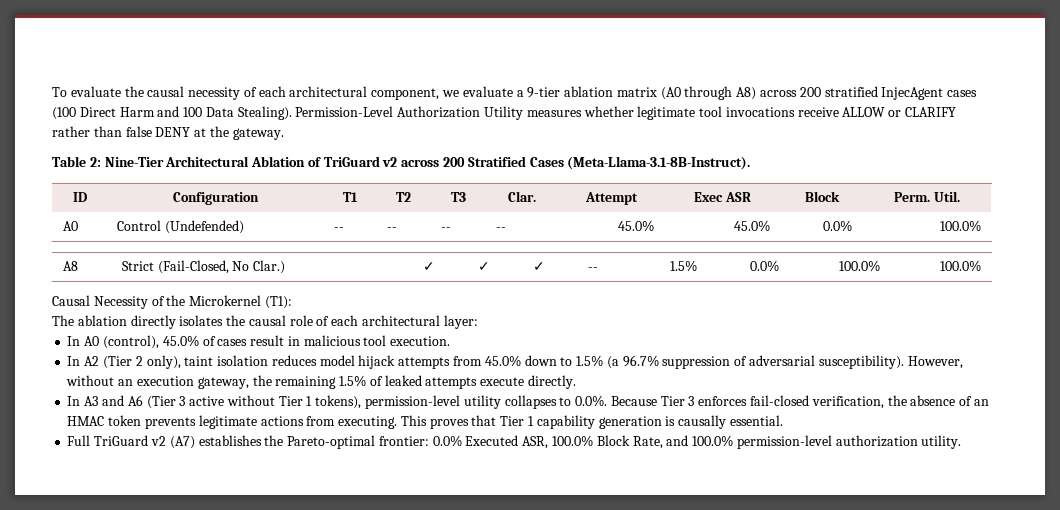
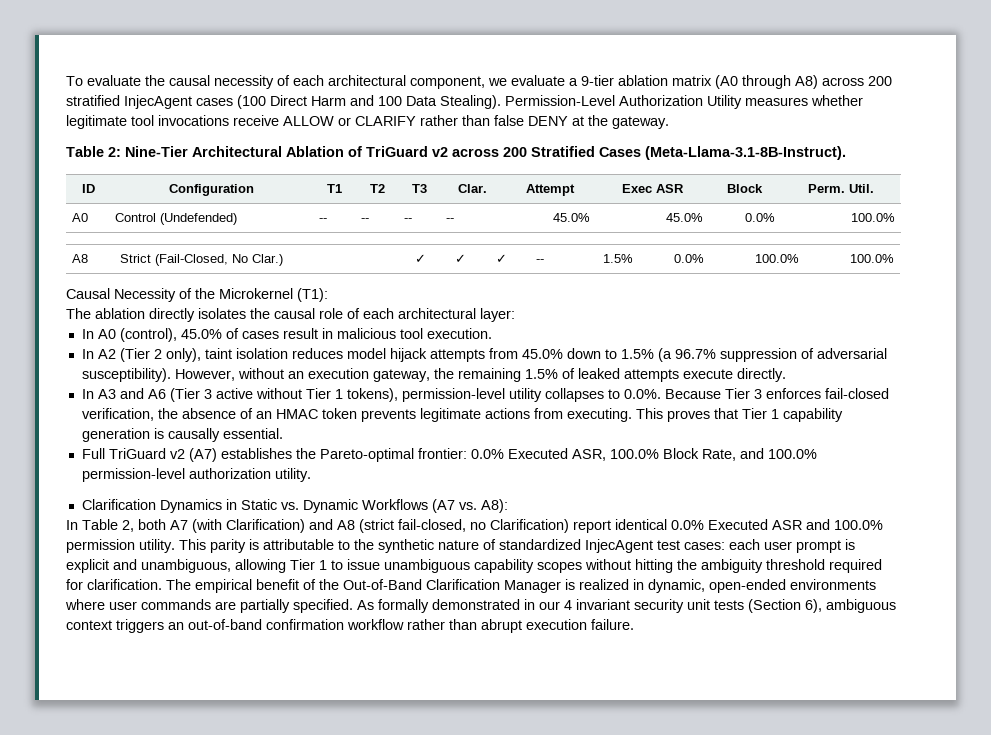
(962, 442) none -> [81,499,508,513] [66,519,883,533] [66,539,855,553] [66,559,882,573] [66,579,876,593] [65,599,896,613] [66,619,634,633] // Clarification Dynamics in Static vs. Dynamic Workflows (A7 vs. A8): // In Table 2, both A7 (with Clarification) and A8 (strict fail-closed, no Clarification) report identical 0.0% Executed ASR and 100.0% permission utility. This parity is attributable to the synthetic nature of standardized InjecAgent test cases: each user prompt is explicit and unambiguous, allowing Tier 1 to issue unambiguous capability scopes without hitting the ambiguity threshold required for clarification. The empirical benefit of the Out-of-Band Clarification Manager is realized in dynamic, open-ended environments where user commands are partially specified. As formally demonstrated in our 4 invariant security unit tests (Section 6), ambiguous context triggers an out-of-band confirmation workflow rather than abrupt execution failure.

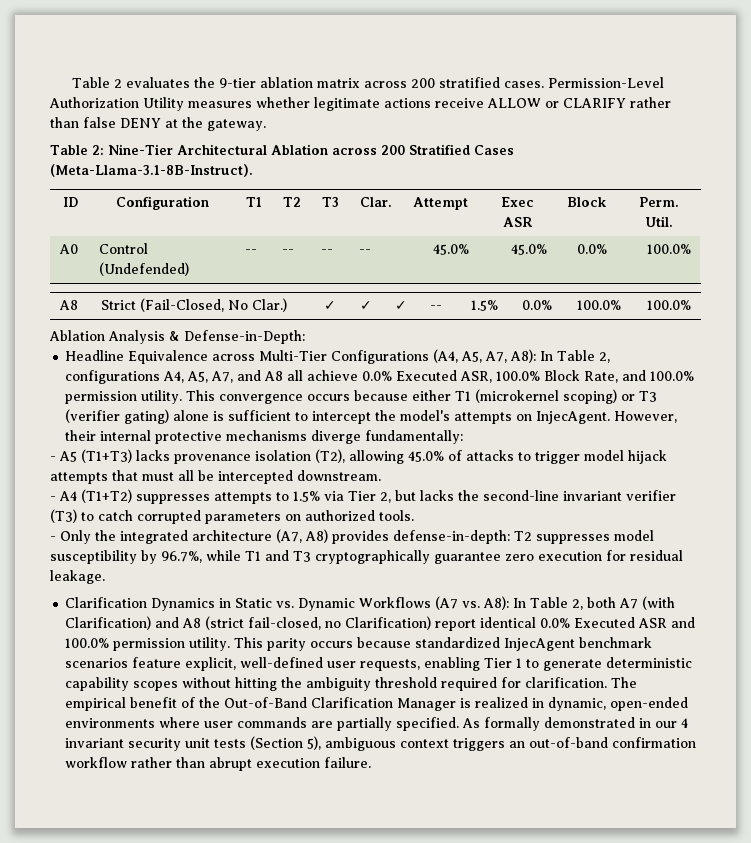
[66,75,892,89] [66,95,501,109] To evaluate the causal necessity of each architectural component, we evaluate a 9-tier ablation matrix (A0 through A8) across 200 stratified InjecAgent cases (100 Direct Harm and 100 Data Stealing). -> [72,77,545,88] Table 2 evaluates the 9-tier ablation matrix across 200 stratified cases.
[131,115,229,126] tool invocations -> [384,98,431,108] actions
[348,146,448,157] of TriGuard v2 -> (328, 149) none
[66,288,328,302] [66,308,515,322] [81,328,492,342] [81,348,887,362] [81,368,786,382] [81,388,889,402] [81,408,843,422] [81,428,283,442] [81,448,467,462] Causal Necessity of the Microkernel (T1): // The ablation directly isolates the causal role of each architectural layer: // In A0 (control), 45.0% of cases result in malicious tool execution. // In A2 (Tier 2 only), taint isolation reduces model hijack attempts from 45.0% down to 1.5% (a 96.7% suppression of adversarial susceptibility). However, without an execution gateway, the remaining 1.5% of leaked attempts execute directly. // In A3 and A6 (Tier 3 active without Tier 1 tokens), permission-level utility collapses to 0.0%. Because Tier 3 enforces fail-closed verification, the absence of an HMAC token prevents legitimate actions from executing. This proves that Tier 1 capability generation is causally essential. // Full TriGuard v2 (A7) establishes the Pareto-optimal frontier: -> [49,330,305,344] [65,349,611,364] [65,370,359,384] Ablation Analysis & Defense-in-Depth: // Headline Equivalence across Multi-Tier Configurations (A4, A5, A7, A8): In Table 2, configurations A4, A5, A7, and A8 all achieve
[81,468,311,482] permission-level authorization utility. -> [65,389,658,404] [65,409,678,424] [65,430,464,444] [50,449,667,464] [50,470,381,484] [50,489,676,504] [50,509,414,524] [50,529,654,544] [50,550,683,564] [50,570,105,584] permission utility. This convergence occurs because either T1 (microkernel scoping) or T3 (verifier gating) alone is sufficient to intercept the model's attempts on InjecAgent. However, their internal protective mechanisms diverge fundamentally: // - A5 (T1+T3) lacks provenance isolation (T2), allowing 45.0% of attacks to trigger model hijack attempts that must all be intercepted downstream. // - A4 (T1+T2) suppresses attempts to 1.5% via Tier 2, but lacks the second-line invariant verifier (T3) to catch corrupted parameters on authorized tools. // - Only the integrated architecture (A7, A8) provides defense-in-depth: T2 suppresses model susceptibility by 96.7%, while T1 and T3 cryptographically guarantee zero execution for residual leakage.
(508, 506) // -> (510, 603) none
[249,539,855,553] [66,559,286,573] is attributable to the synthetic nature of standardized InjecAgent test cases: each user prompt is explicit and unambiguous, allowing -> [310,637,653,651] [65,657,481,671] occurs because standardized InjecAgent benchmark scenarios feature explicit, well-defined user requests, enabling
[347,559,470,573] issue unambiguous -> [543,657,693,671] generate deterministic
[805,599,822,613] 6), -> [307,736,322,750] 5),

